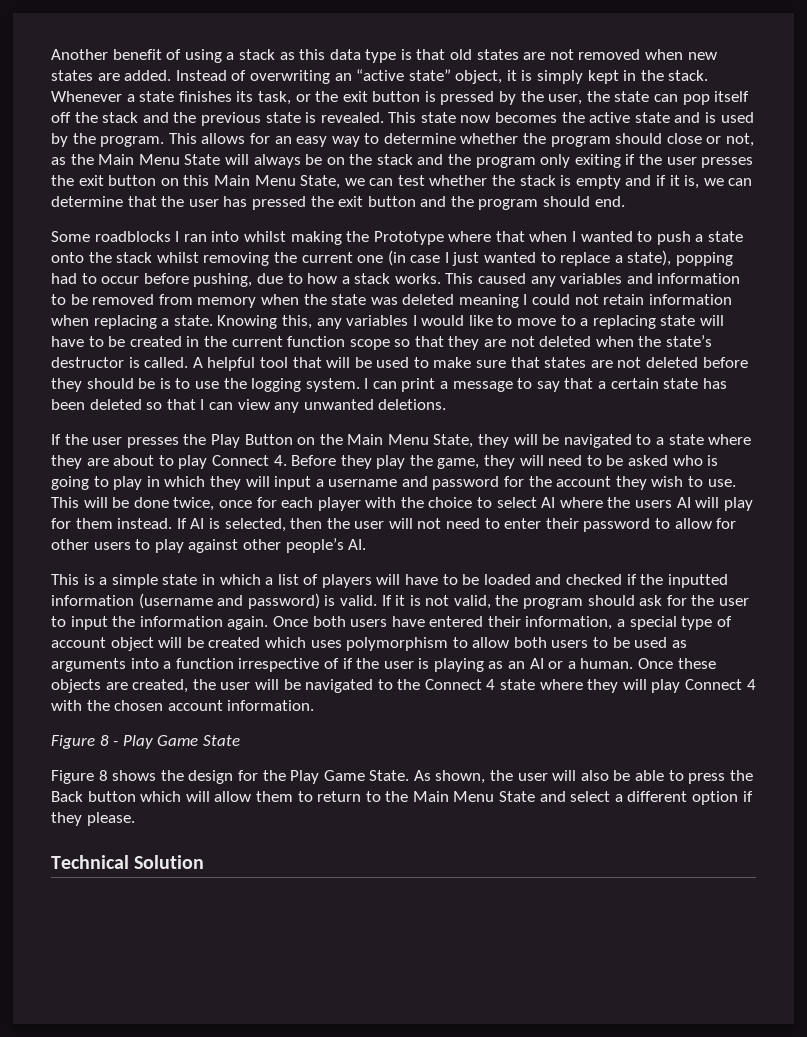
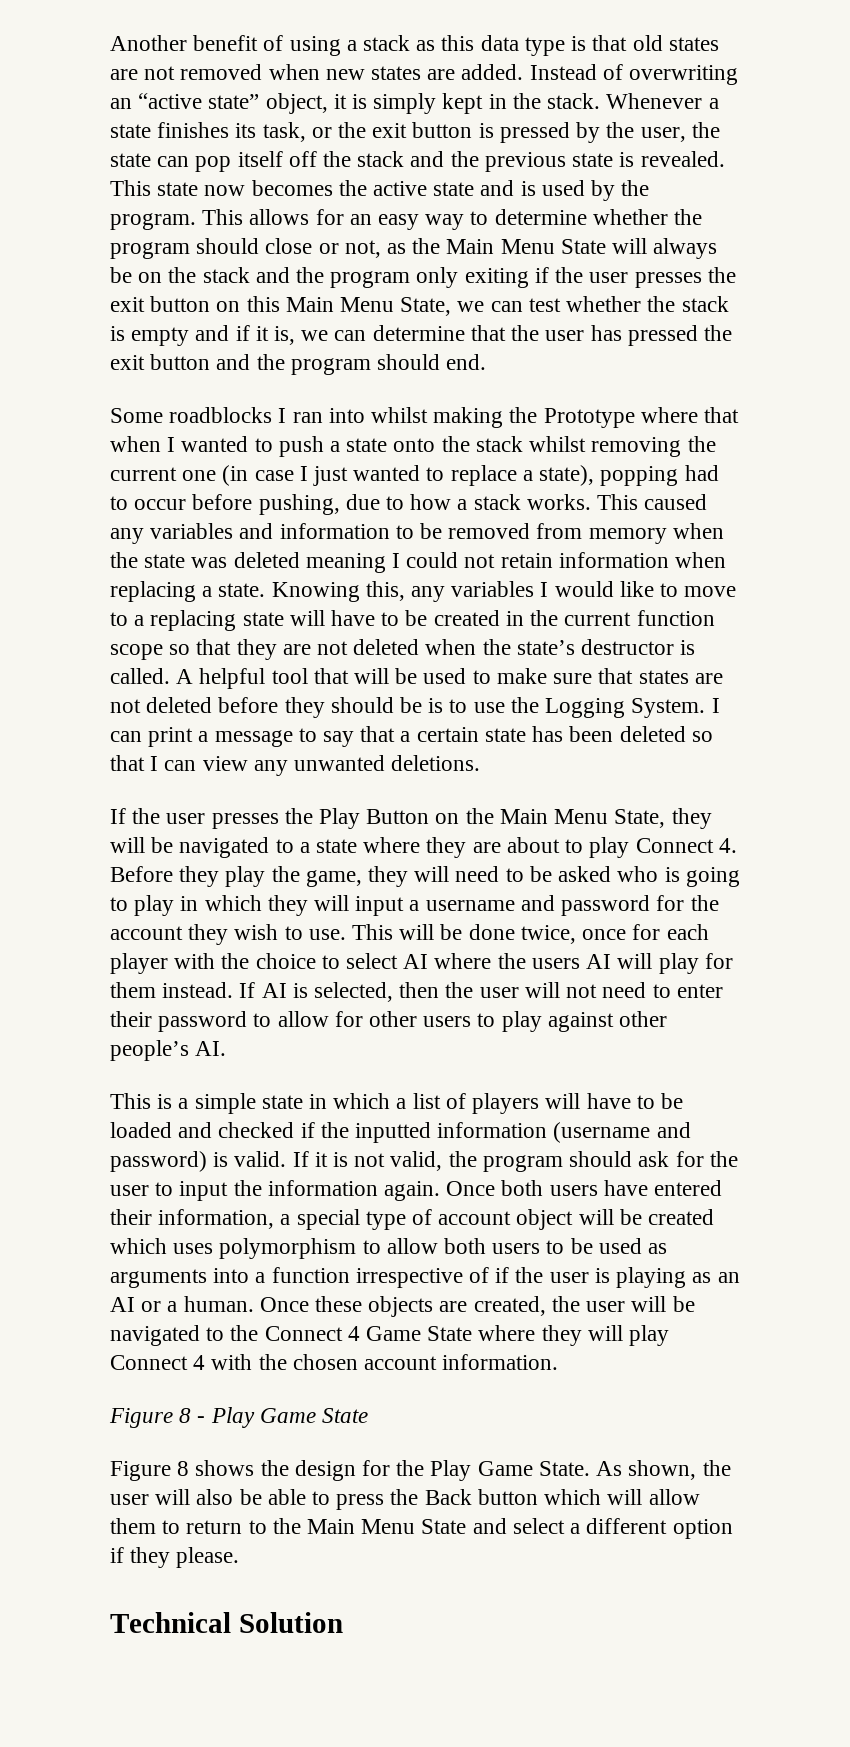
[251,378,360,392] logging system. -> [545,698,706,718] Logging System.
[500,679,536,690] state -> [366,1326,473,1341] Game State

